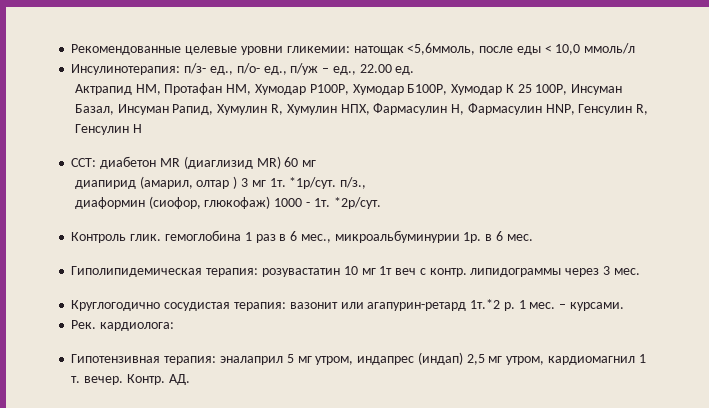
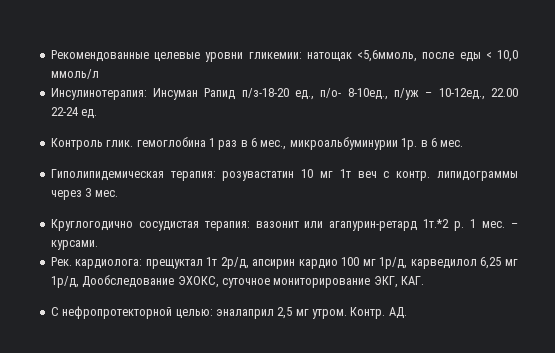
[184,63,207,74] п/з- -> [153,88,289,100] Инсуман Рапид п/з-18-20
[263,66,287,75] ед., -> [347,88,388,100] 8-10ед.,
[332,64,415,75] [74,83,623,95] [74,103,649,115] [74,124,142,135] [71,156,317,169] [74,176,367,189] [74,196,381,209] ед., 22.00 ед. // Актрапид НМ, Протафан НМ, Хумодар Р100Р, Хумодар Б100Р, Хумодар К 25 100Р, Инсуман Базал, Инсуман Рапид, Хумулин R, Хумулин НПХ, Фармасулин Н, Фармасулин НNР, Генсулин R, Генсулин Н // ССТ: диабетон МR (диаглизид МR) 60 мг // диапирид (амарил, олтар ) 3 мг 1т. *1р/сут. п/з., // диаформин (сиофор, глюкофаж) 1000 - 1т. *2р/сут. -> [438,88,518,100] [50,107,98,119] 10-12ед., 22.00 22-24 ед.
[71,352,646,365] [71,376,124,385] // Гипотензивная терапия: эналаприл 5 мг утром, индапрес (индап) 2,5 мг утром, кардиомагнил 1 т. вечер. -> [145,257,518,269] [50,275,424,288] [50,306,347,319] прещуктал 1т 2р/д, апсирин кардио 100 мг 1р/д, карведилол 6,25 мг 1р/д, Дообследование ЭХОКС, суточное мониторирование ЭКГ, КАГ. // С нефропротекторной целью: эналаприл 2,5 мг утром.

